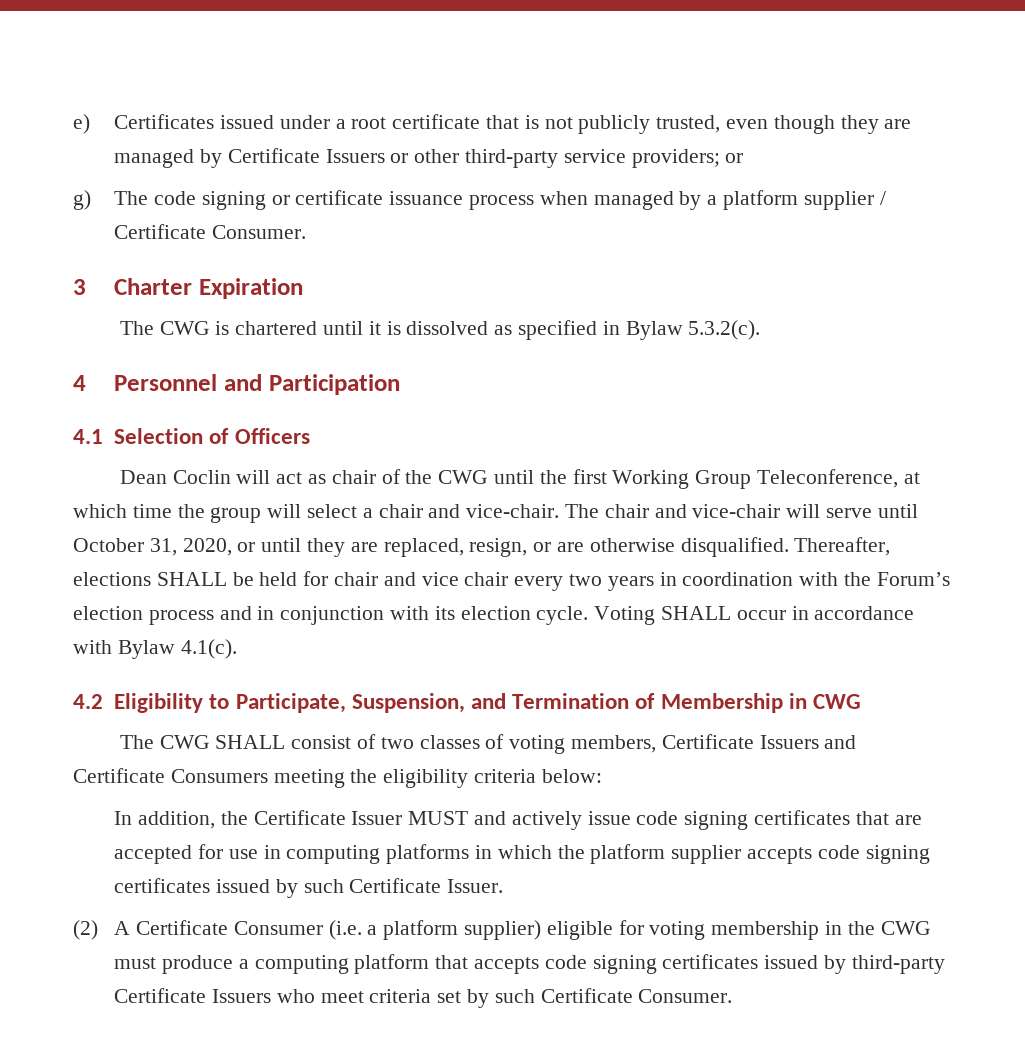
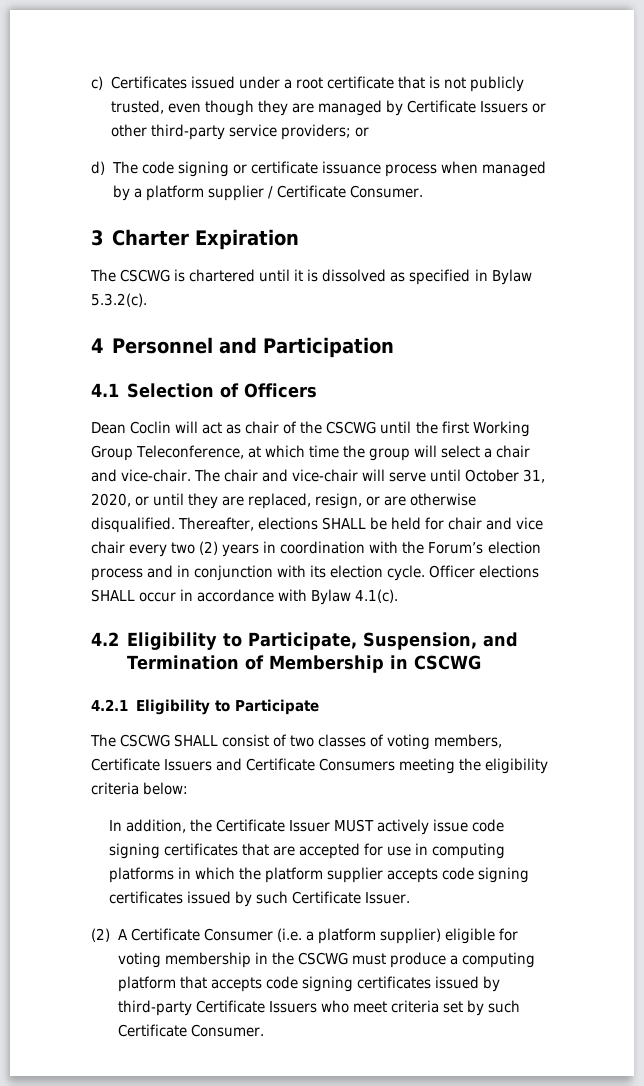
[73,114,90,134] e) -> [91,76,103,90] c)
[73,190,91,210] g) -> [91,161,105,175] d)
[159,321,210,335] CWG -> [120,269,171,282] CSCWG
[438,470,489,484] CWG -> [326,421,377,434] CSCWG
(603, 580) none -> [199,541,219,555] (2)
[594,606,656,625] Voting -> [429,565,540,578] Officer elections
[813,694,862,709] [119,735,210,749] CWG // The CWG -> [414,655,482,670] [91,699,319,715] [90,734,171,747] CSCWG // 4.2.1 Eligibility to Participate // The CSCWG
[474,811,507,825] and -> (375, 825) none
[880,921,931,935] CWG -> [297,952,348,965] CSCWG

